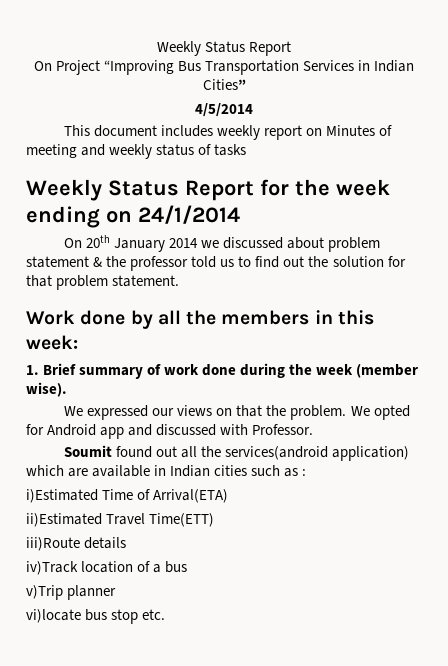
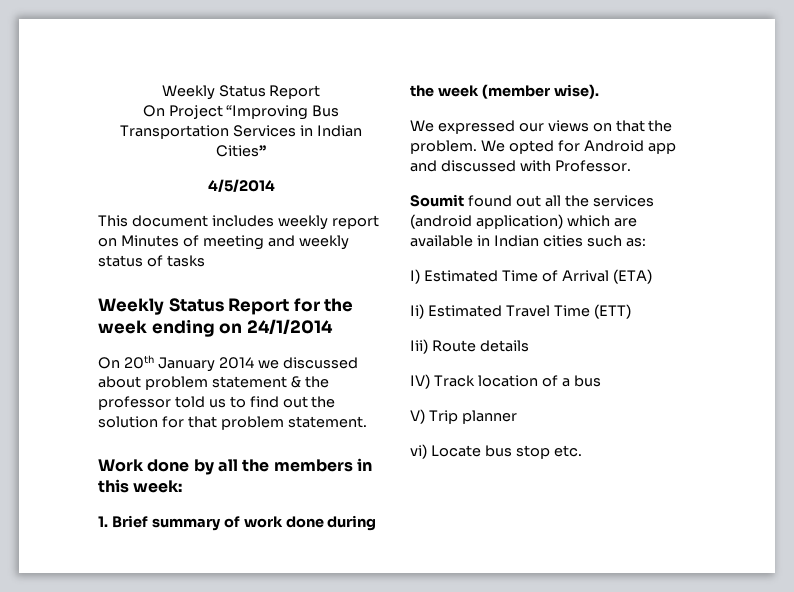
[225,446,329,460] services(android -> [592,195,654,207] [410,214,472,229] services (android
[284,468,307,477] [26,489,229,503] [26,513,215,527] [26,537,80,551] as : // i)Estimated Time of Arrival(ETA) // ii)Estimated Travel Time(ETT) // iii)Route -> [625,238,646,247] [410,269,652,284] [410,304,631,319] [410,339,476,354] as: // I) Estimated Time of Arrival (ETA) // Ii) Estimated Travel Time (ETT) // Iii) Route
[26,561,78,575] iv)Track -> [410,374,475,389] IV) Track
[26,585,63,600] v)Trip -> [410,409,458,424] V) Trip
[26,609,81,623] vi)locate -> [410,444,481,459] vi) Locate

